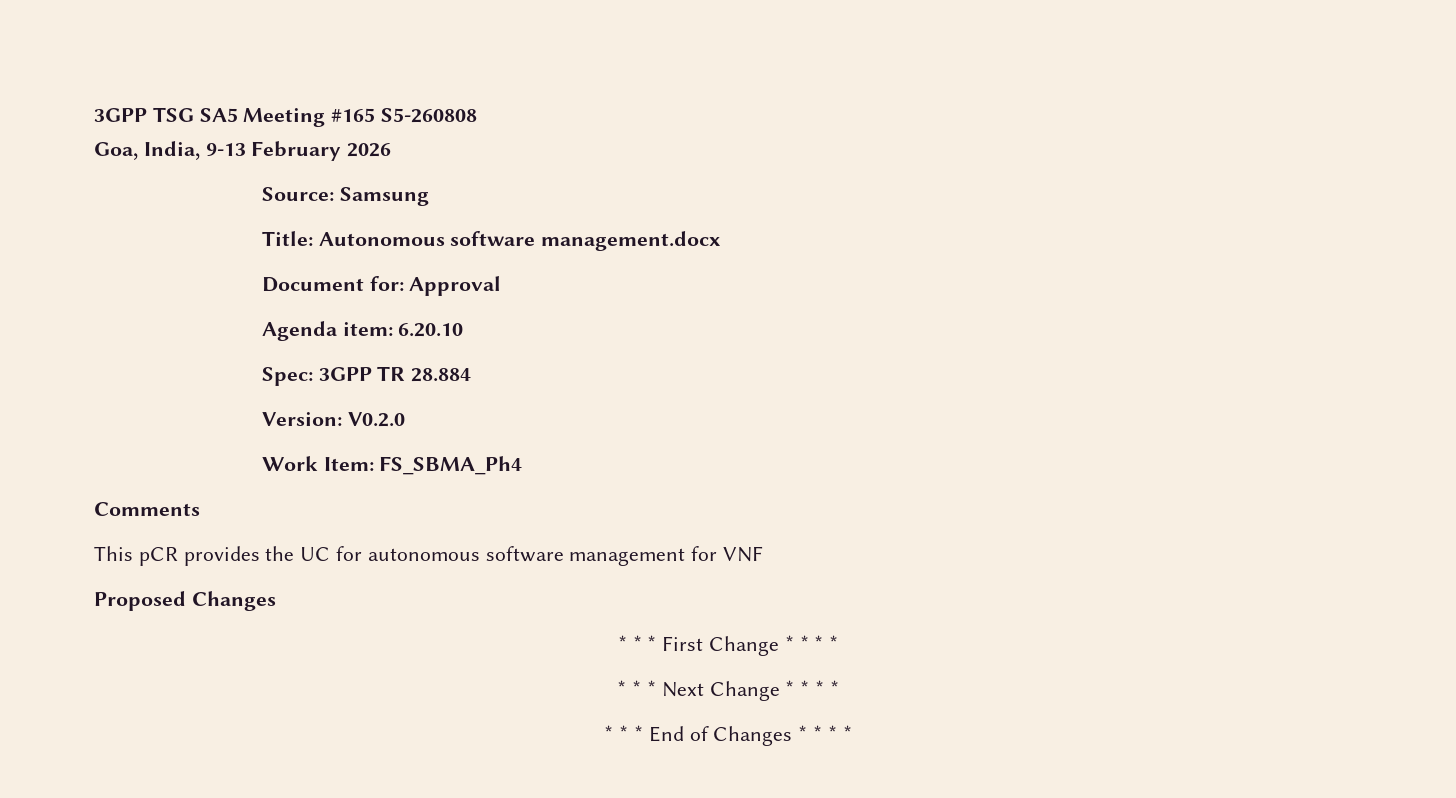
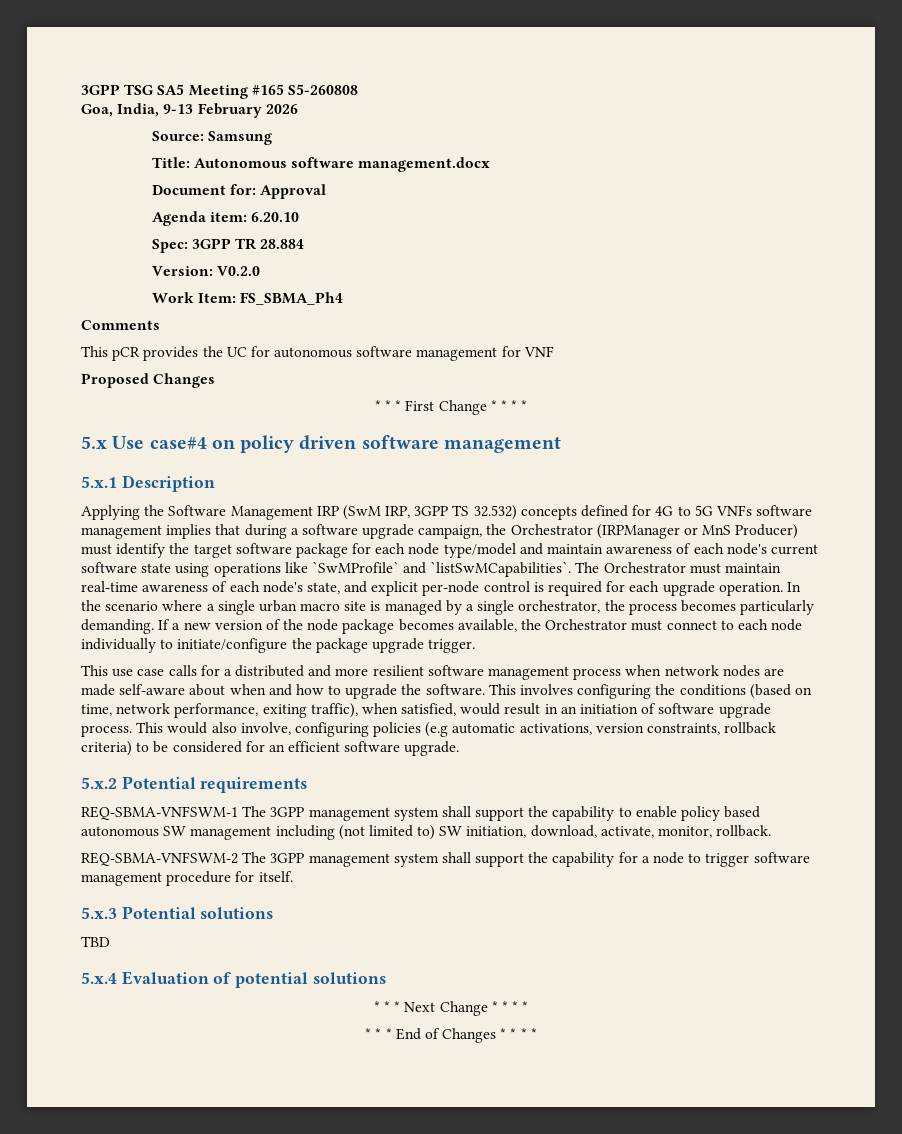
(839, 643) none -> [81,435,561,453] [81,475,215,492] [81,505,813,520] [81,524,799,539] [81,543,818,558] [81,561,782,577] [81,581,801,596] [81,600,815,615] [81,619,803,634] [81,638,476,653] [81,665,784,680] [81,684,812,699] [81,703,771,718] [81,722,777,737] [81,741,460,756] [81,776,308,793] [81,806,761,821] [81,825,772,840] [81,852,810,867] [81,871,293,886] [81,906,274,919] [81,936,110,947] [81,971,386,988] // 5.x Use case#4 on policy driven software management // 5.x.1 Description // Applying the Software Management IRP (SwM IRP, 3GPP TS 32.532) concepts defined for 4G to 5G VNFs software management implies that during a software upgrade campaign, the Orchestrator (IRPManager or MnS Producer) must identify the target software package for each node type/model and maintain awareness of each node's current software state using operations like `SwMProfile` and `listSwMCapabilities`. The Orchestrator must maintain real-time awareness of each node's state, and explicit per-node control is required for each upgrade operation. In the scenario where a single urban macro site is managed by a single orchestrator, the process becomes particularly demanding. If a new version of the node package becomes available, the Orchestrator must connect to each node individually to initiate/configure the package upgrade trigger. // This use case calls for a distributed and more resilient software management process when network nodes are made self-aware about when and how to upgrade the software. This involves configuring the conditions (based on time, network performance, exiting traffic), when satisfied, would result in an initiation of software upgrade process. This would also involve, configuring policies (e.g automatic activations, version constraints, rollback criteria) to be considered for an efficient software upgrade. // 5.x.2 Potential requirements // REQ-SBMA-VNFSWM-1 The 3GPP management system shall support the capability to enable policy based autonomous SW management including (not limited to) SW initiation, download, activate, monitor, rollback. // REQ-SBMA-VNFSWM-2 The 3GPP management system shall support the capability for a node to trigger software management procedure for itself. // 5.x.3 Potential solutions // TBD // 5.x.4 Evaluation of potential solutions

